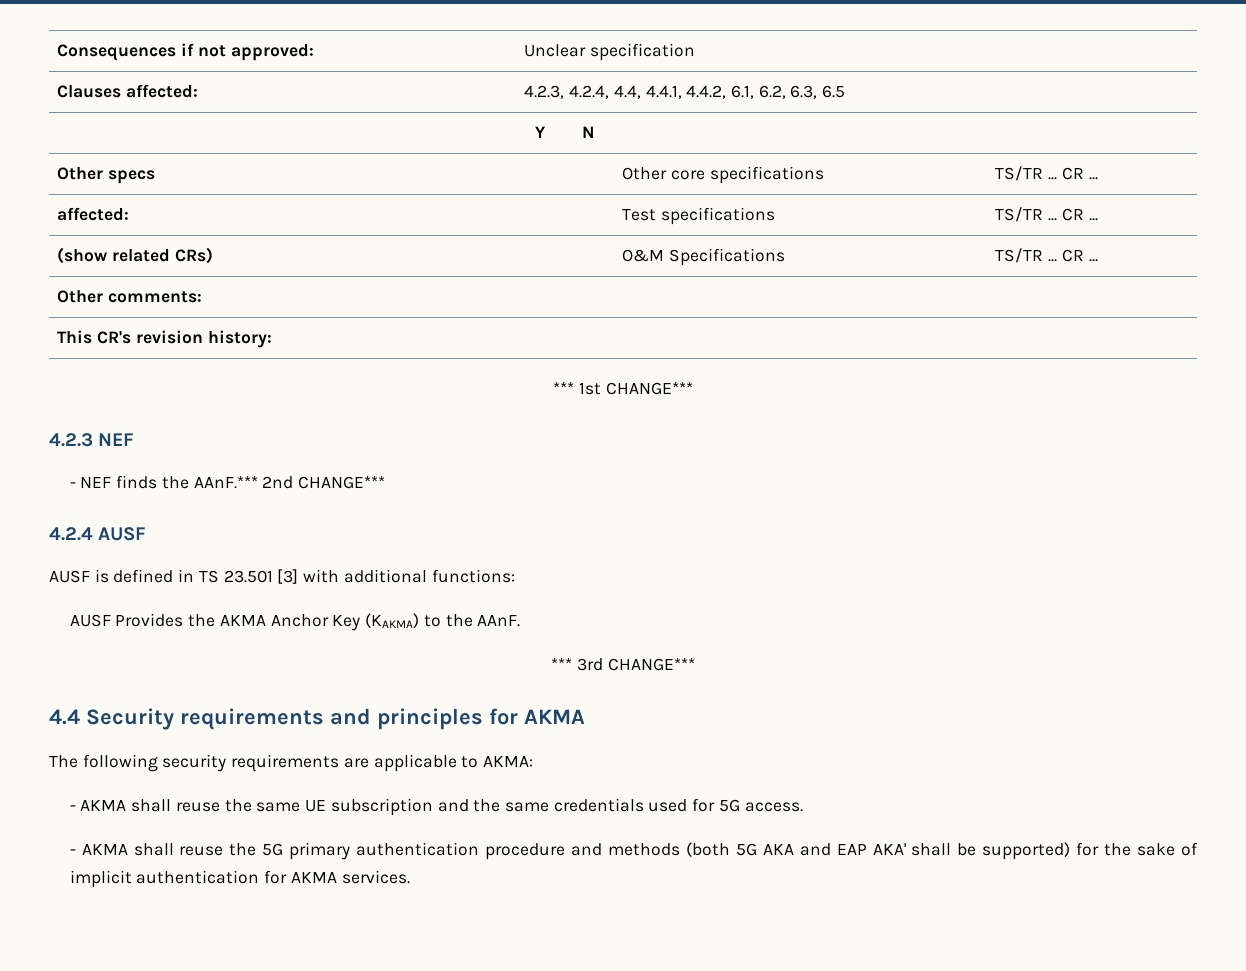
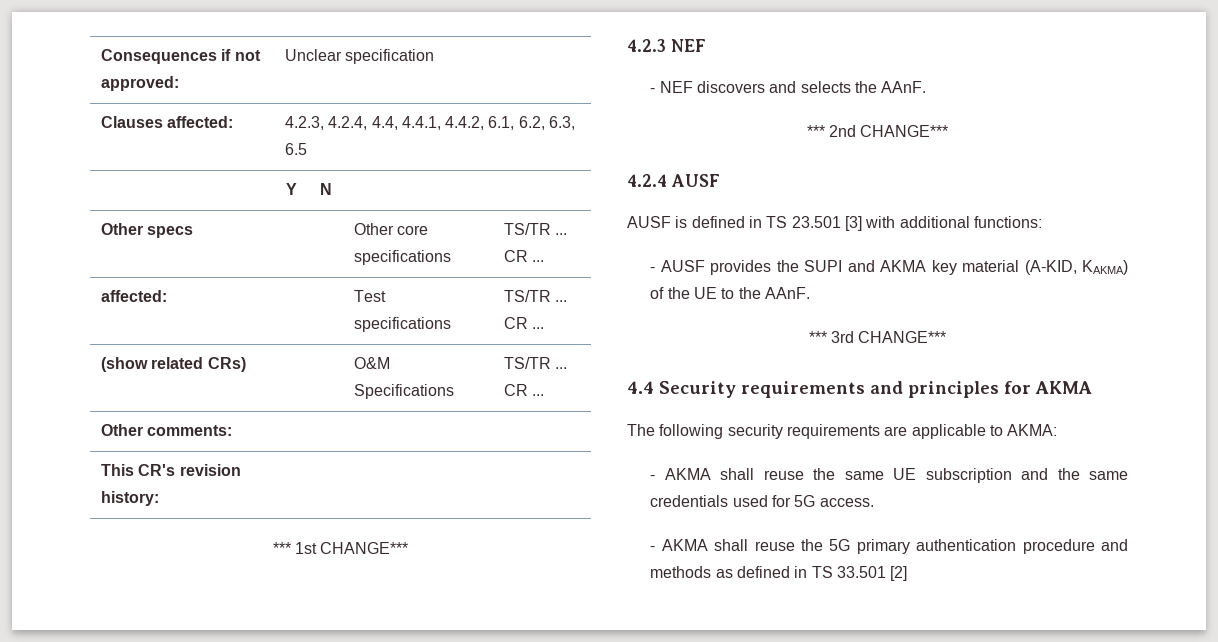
[116,475,258,489] finds the AAnF.*** -> [697,81,927,93] [806,125,825,137] discovers and selects the AAnF. // ***
[69,613,420,631] AUSF Provides the AKMA Anchor Key (KAKMA) -> [650,260,1128,275] [650,287,718,299] - AUSF provides the SUPI and AKMA key material (A-KID, KAKMA) of the UE
[685,842,1199,860] [69,870,410,888] (both 5G AKA and EAP AKA' shall be supported) for the sake of implicit authentication for AKMA services. -> [715,566,908,581] as defined in TS 33.501 [2]

